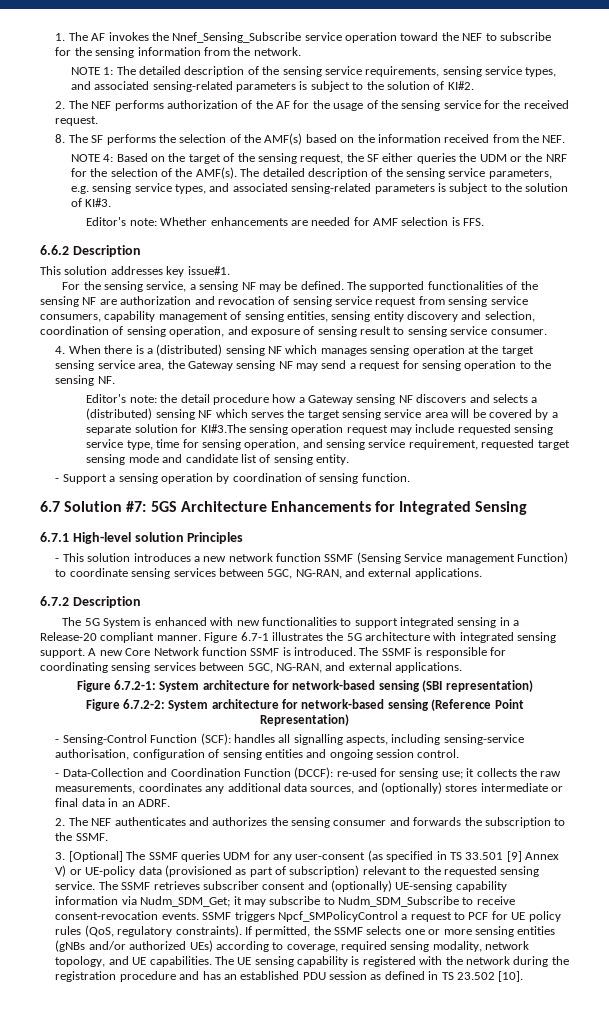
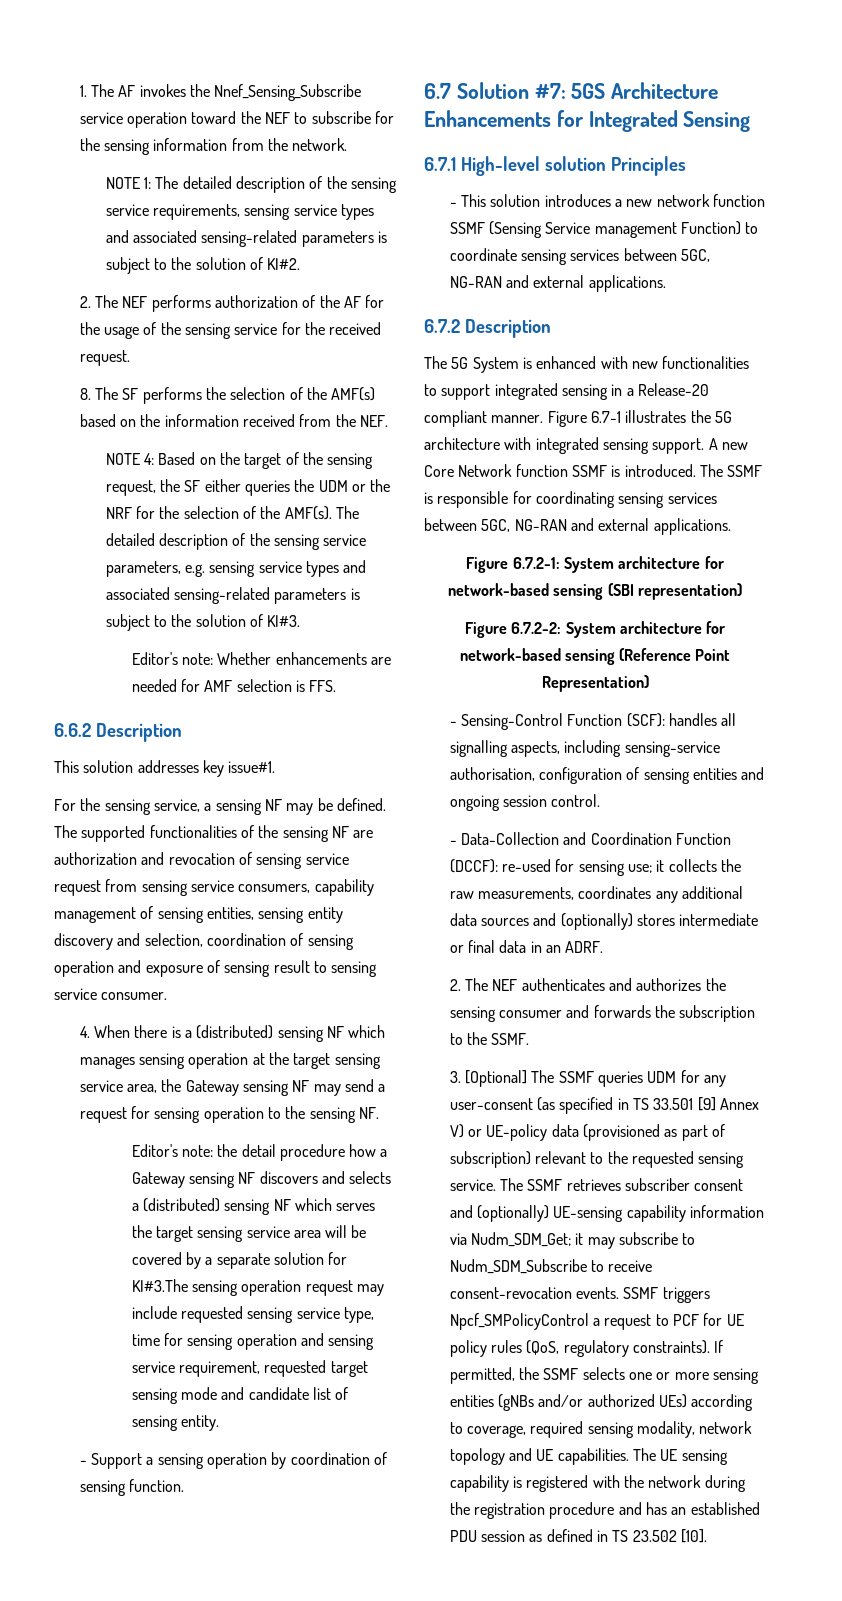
[525,67,557,77] types, -> [340,204,374,220] types
[175,184,207,194] types, -> [305,561,339,577] types
[169,326,225,337] operation, -> [54,961,114,977] operation
[244,439,300,450] operation, -> [236,1334,297,1350] operation
[295,569,342,579] NG-RAN, -> [449,276,502,288] NG-RAN
[275,663,322,673] NG-RAN, -> [514,519,567,531] NG-RAN
[310,786,355,794] sources, -> [481,918,530,926] sources
[55,956,106,967] topology, -> [449,1448,505,1465] topology

